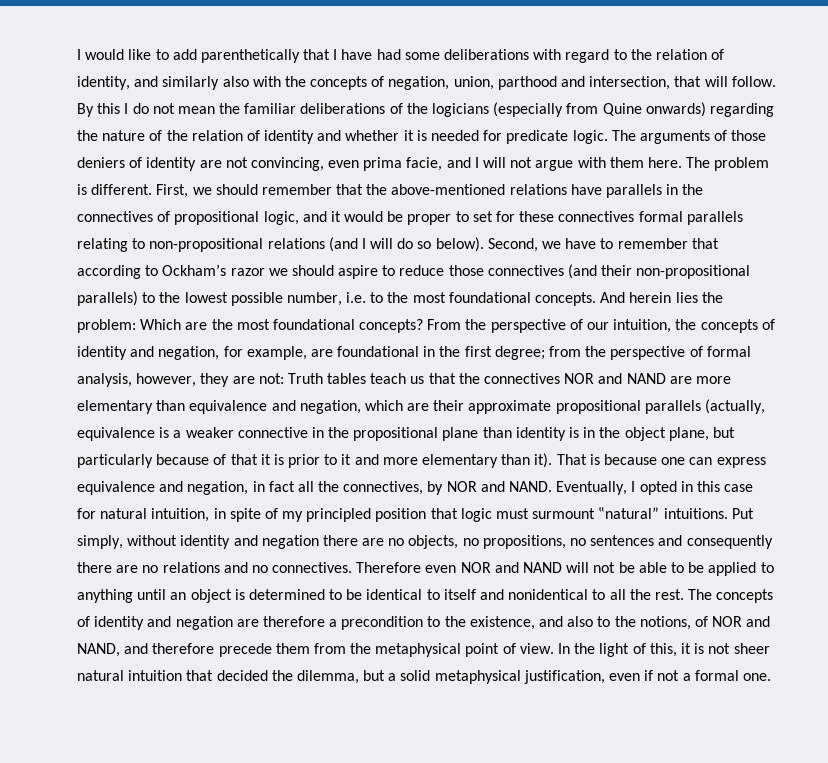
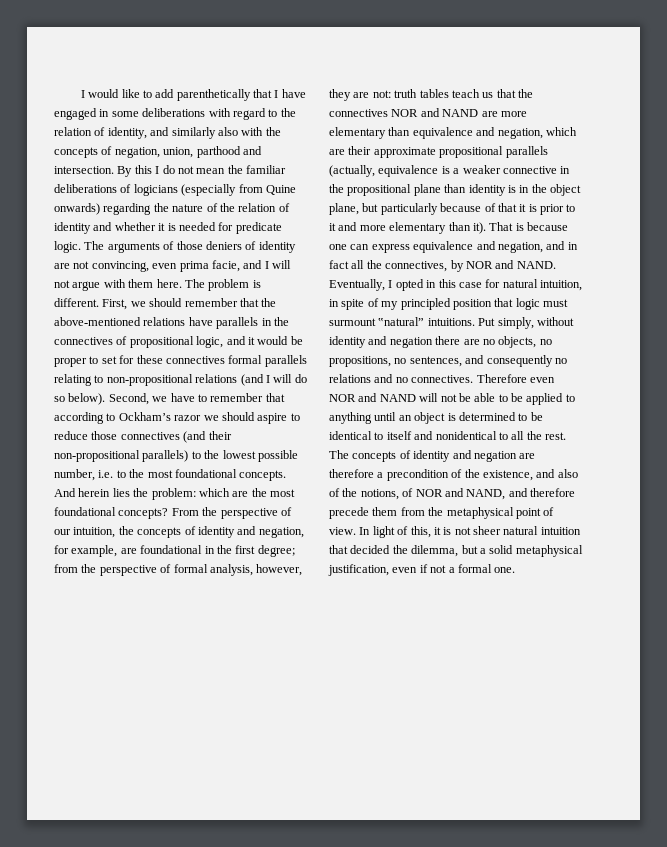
[376,49,401,60] had -> [54,108,110,120] engaged in
[589,76,776,90] intersection, that will follow. -> [54,166,114,174] intersection.
[406,103,428,114] the -> (132, 188) none
[140,319,182,330] Which -> [198,488,230,497] which
[287,373,323,384] Truth -> [394,89,418,98] truth
(249, 488) none -> [546,241,566,250] and
[590,535,655,546] sentences -> [409,356,462,367] sentences,
[77,562,139,573] there are -> (553, 361) none
[427,616,441,627] to -> [451,469,463,478] of
[597,616,611,627] to -> [329,488,340,497] of
[574,643,596,654] the -> (371, 531) none

